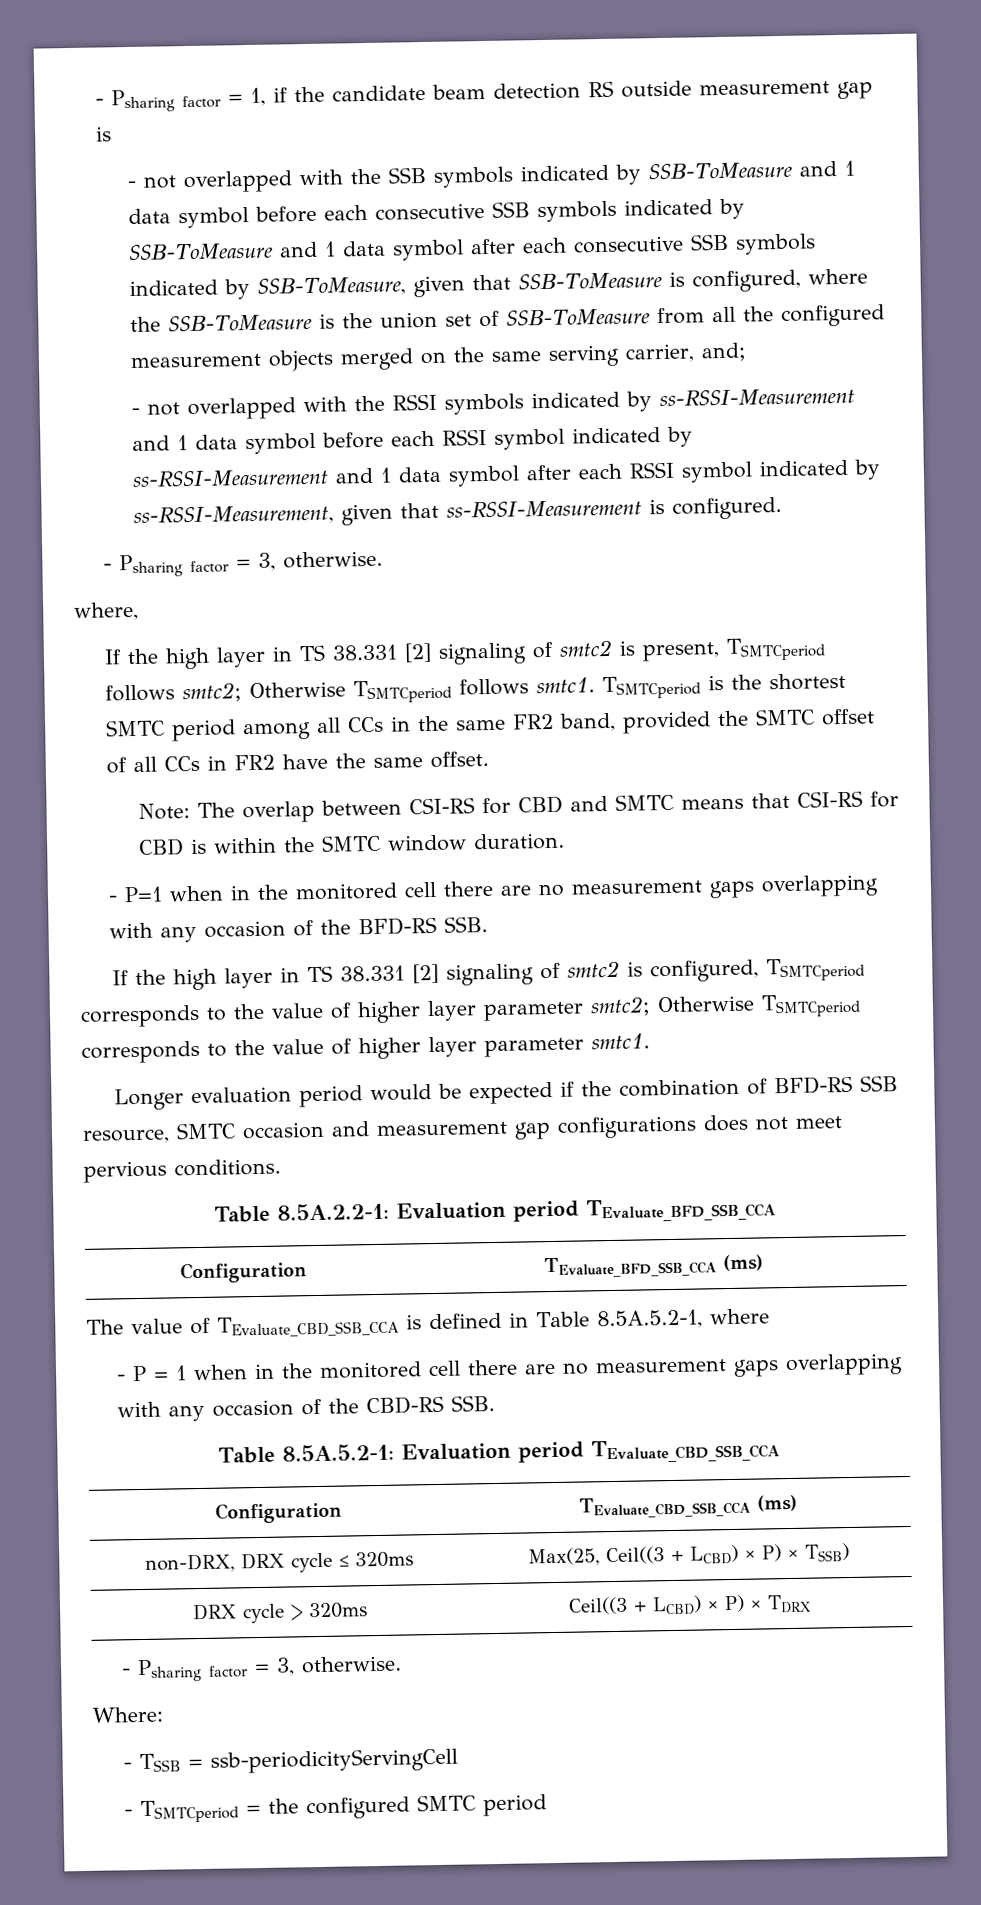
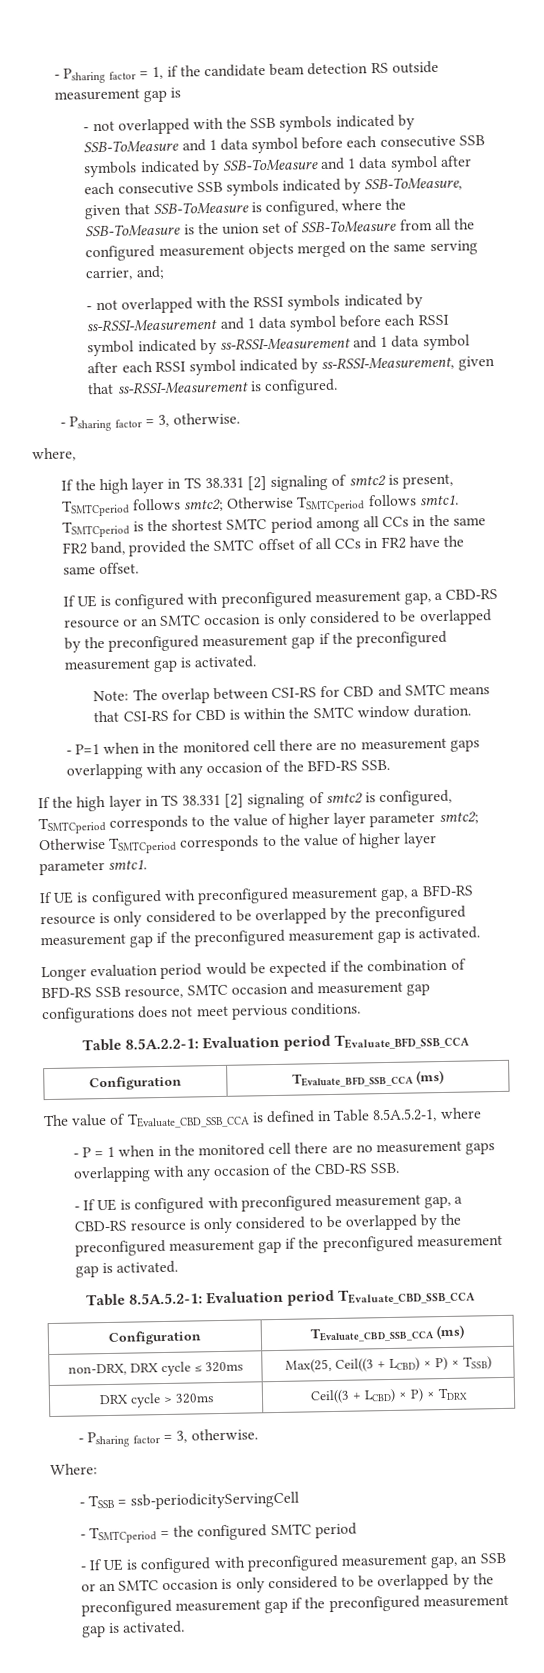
(490, 759) none -> [62,588,499,610] [63,609,492,629] [63,630,447,653] [63,655,257,673] // If UE is configured with preconfigured measurement gap, a CBD-RS resource or an SMTC occasion is only considered to be overlapped by the preconfigured measurement gap if the preconfigured measurement gap is activated.
(650, 1041) none -> [39,884,474,907] [40,905,466,927] [40,926,481,948] // If UE is configured with preconfigured measurement gap, a BFD-RS resource is only considered to be overlapped by the preconfigured measurement gap if the preconfigured measurement gap is activated.
(496, 1403) none -> [73,1194,464,1214] [73,1213,462,1234] [74,1234,503,1257] [74,1260,179,1278] // - If UE is configured with preconfigured measurement gap, a CBD-RS resource is only considered to be overlapped by the preconfigured measurement gap if the preconfigured measurement gap is activated.
(548, 1805) none -> [79,1552,506,1574] [80,1573,494,1593] [80,1594,509,1617] [81,1620,186,1638] // - If UE is configured with preconfigured measurement gap, an SSB or an SMTC occasion is only considered to be overlapped by the preconfigured measurement gap if the preconfigured measurement gap is activated.

